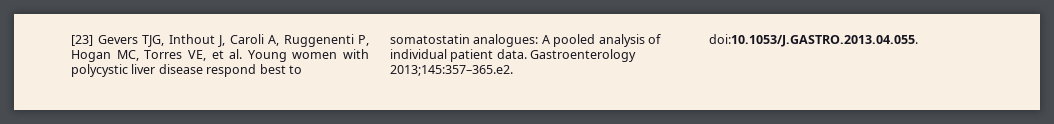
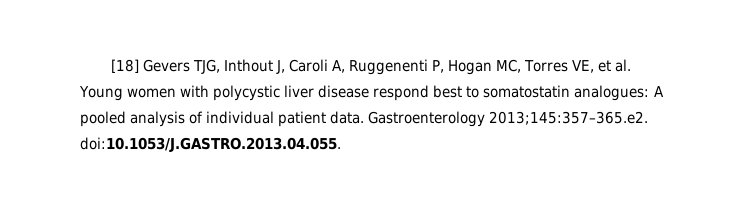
[71,35,93,46] [23] -> [110,59,139,73] [18]

